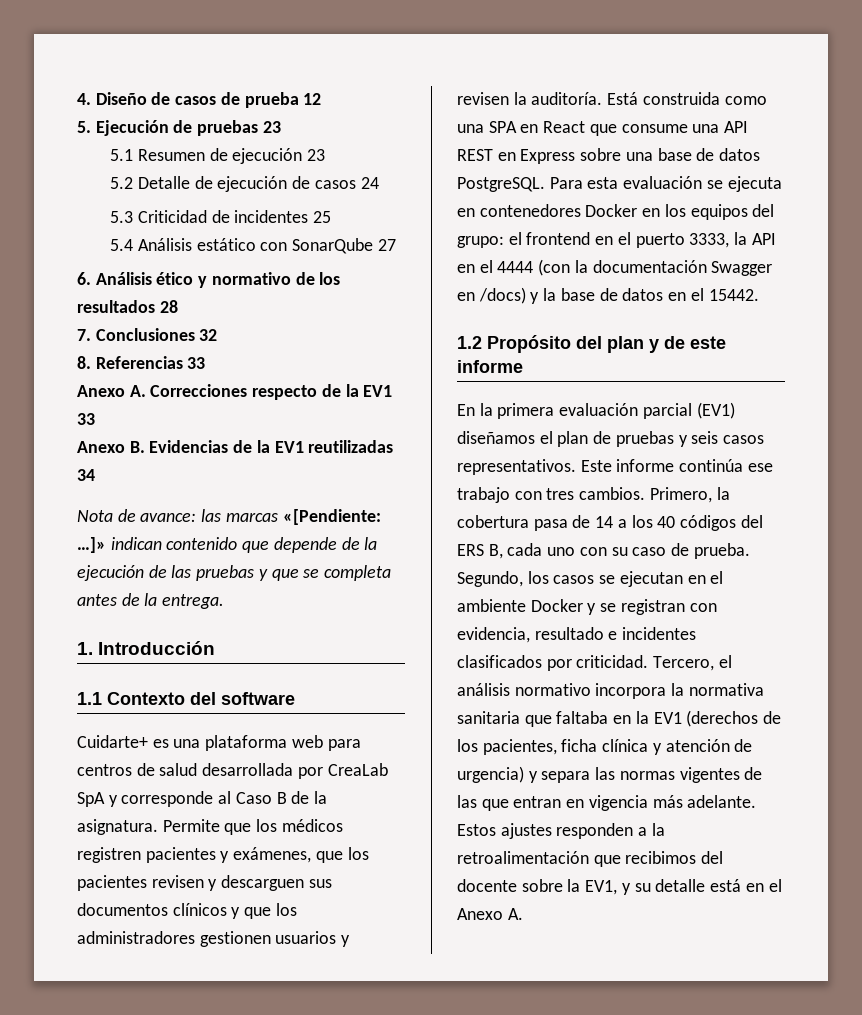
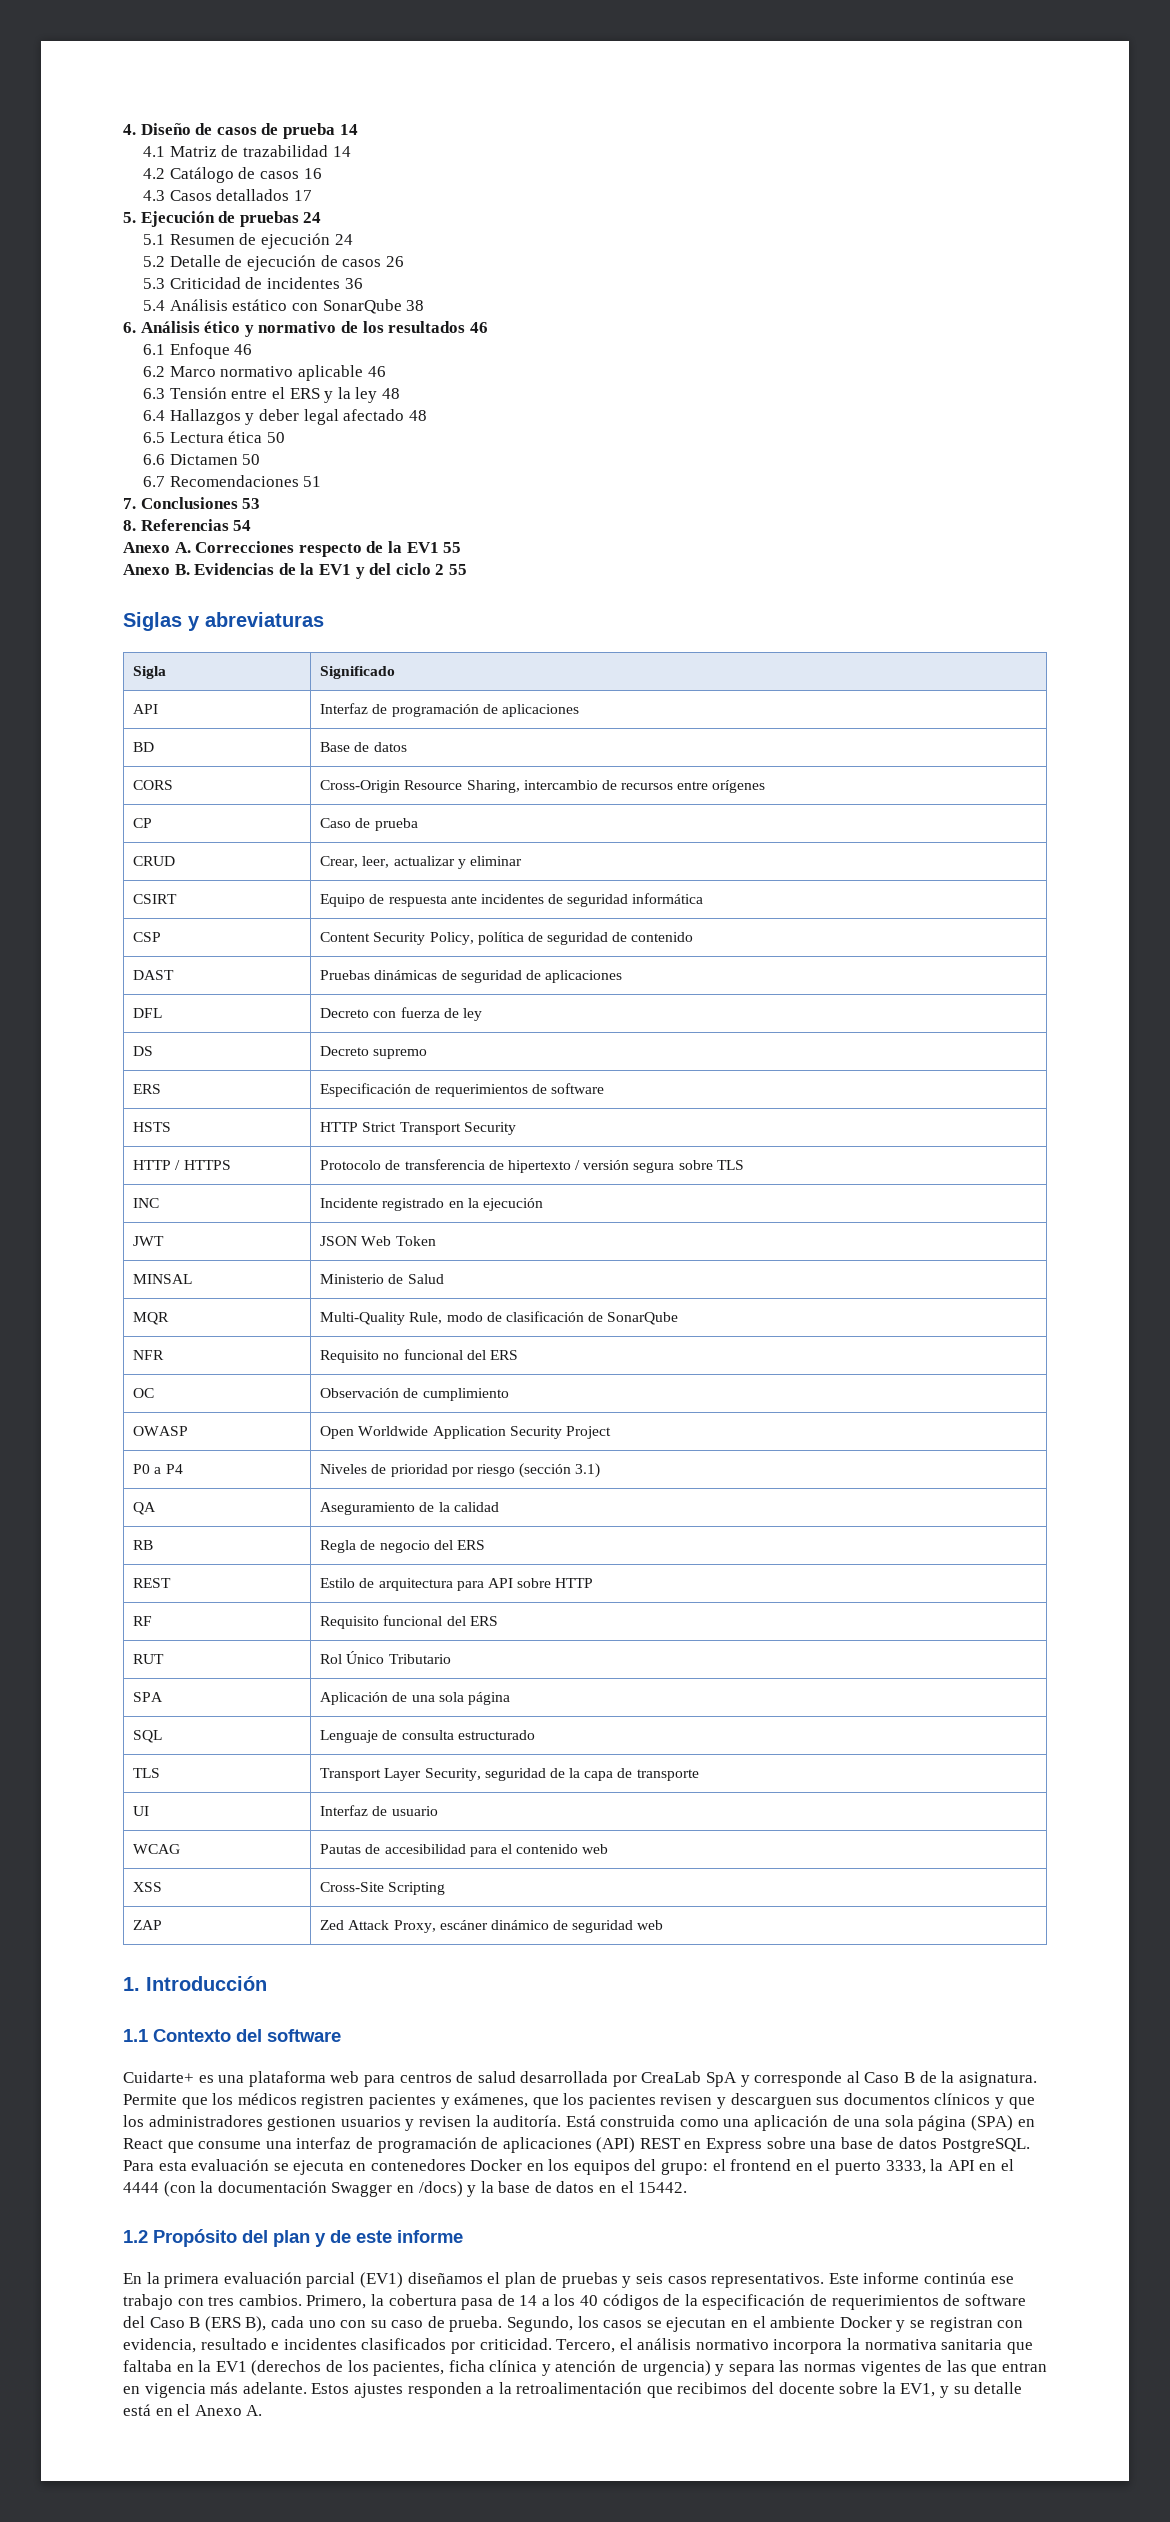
[303,93,322,105] 12 -> [339,124,358,135] [143,145,351,157] [143,167,322,183] [143,189,312,201] 14 // 4.1 Matriz de trazabilidad 14 // 4.2 Catálogo de casos 16 // 4.3 Casos detallados 17
[262,121,281,133] 23 -> [303,212,322,223] 24
[307,149,326,161] 23 -> [334,234,353,245] 24
[360,177,379,189] 24 -> [385,256,404,267] 26
[313,211,332,223] 25 -> [344,278,363,289] 36
[377,239,396,251] 27 -> [406,300,425,311] 38
[159,300,178,313] 28 -> [469,322,488,333] [143,343,253,359] [143,365,386,381] [143,387,400,403] [143,409,427,425] [143,431,285,443] [143,454,261,465] [143,475,322,487] 46 // 6.1 Enfoque 46 // 6.2 Marco normativo aplicable 46 // 6.3 Tensión entre el ERS y la ley 48 // 6.4 Hallazgos y deber legal afectado 48 // 6.5 Lectura ética 50 // 6.6 Dictamen 50 // 6.7 Recomendaciones 51
[199,329,218,341] 32 -> [242,498,261,509] 53
[187,357,206,369] 33 -> [233,520,252,531] 54
[77,413,95,425] 33 -> [443,542,462,553] 55
[308,440,394,453] [77,469,95,481] [77,509,381,525] [77,537,378,553] [77,565,392,581] [77,593,225,609] reutilizadas 34 // Nota de avance: las marcas «[Pendiente: …]» indican contenido que depende de la ejecución de las pruebas y que se completa antes de la entrega. -> [355,563,467,579] [123,612,324,631] [133,666,167,679] [320,666,396,679] [133,704,159,714] [320,703,579,717] [133,742,155,752] [320,742,407,752] [133,780,174,790] [320,780,766,793] [133,818,153,828] [320,818,418,831] [133,856,176,866] [320,856,522,869] [133,894,178,904] [320,893,704,907] [133,932,162,942] [320,932,694,945] [133,970,175,980] [320,970,623,983] [133,1008,163,1018] [320,1007,482,1021] [133,1046,154,1056] [320,1046,428,1059] [133,1084,162,1094] [320,1083,604,1097] [133,1122,172,1132] [320,1122,516,1135] [133,1160,231,1170] [320,1159,744,1173] [133,1198,160,1208] [320,1198,543,1211] [133,1236,165,1246] [320,1236,436,1246] [133,1274,193,1284] [320,1274,444,1284] [133,1312,170,1325] [320,1311,679,1325] [133,1350,165,1360] [320,1349,518,1363] [133,1388,155,1398] [320,1388,509,1401] [133,1426,189,1436] [320,1426,611,1439] [133,1464,183,1474] [320,1463,601,1478] [133,1502,157,1515] [320,1502,499,1515] [133,1540,154,1550] [320,1540,485,1553] [133,1578,172,1588] [320,1578,594,1591] [133,1616,153,1626] [320,1615,498,1629] [133,1654,165,1664] [320,1651,451,1664] [133,1692,164,1702] [320,1692,510,1705] [133,1730,163,1743] [320,1730,535,1743] [133,1768,161,1778] [320,1768,699,1781] [133,1806,150,1816] [320,1805,438,1816] [133,1844,181,1854] [320,1844,609,1857] [133,1882,163,1892] [320,1882,446,1895] [133,1920,163,1930] [320,1920,664,1933] y del ciclo 2 55 // Siglas y abreviaturas // Sigla | Significado // API | Interfaz de programación de aplicaciones // BD | Base de datos // CORS | Cross-Origin Resource Sharing, intercambio de recursos entre orígenes // CP | Caso de prueba // CRUD | Crear, leer, actualizar y eliminar // CSIRT | Equipo de respuesta ante incidentes de seguridad informática // CSP | Content Security Policy, política de seguridad de contenido // DAST | Pruebas dinámicas de seguridad de aplicaciones // DFL | Decreto con fuerza de ley // DS | Decreto supremo // ERS | Especificación de requerimientos de software // HSTS | HTTP Strict Transport Security // HTTP / HTTPS | Protocolo de transferencia de hipertexto / versión segura sobre TLS // INC | Incidente registrado en la ejecución // JWT | JSON Web Token // MINSAL | Ministerio de Salud // MQR | Multi-Quality Rule, modo de clasificación de SonarQube // NFR | Requisito no funcional del ERS // OC | Observación de cumplimiento // OWASP | Open Worldwide Application Security Project // P0 a P4 | Niveles de prioridad por riesgo (sección 3.1) // QA | Aseguramiento de la calidad // RB | Regla de negocio del ERS // REST | Estilo de arquitectura para API sobre HTTP // RF | Requisito funcional del ERS // RUT | Rol Único Tributario // SPA | Aplicación de una sola página // SQL | Lenguaje de consulta estructurado // TLS | Transport Layer Security, seguridad de la capa de transporte // UI | Interfaz de usuario // WCAG | Pautas de accesibilidad para el contenido web // XSS | Cross-Site Scripting // ZAP | Zed Attack Proxy, escáner dinámico de seguridad web
[488,121,517,133] SPA -> [754,2115,1014,2131] aplicación de una sola página (SPA)
[724,121,749,133] API -> [296,2137,636,2153] interfaz de programación de aplicaciones (API)
[740,515,763,528] [457,544,503,559] del ERS B, -> [663,2294,1026,2310] [123,2316,267,2332] de la especificación de requerimientos de software del Caso B (ERS B),

